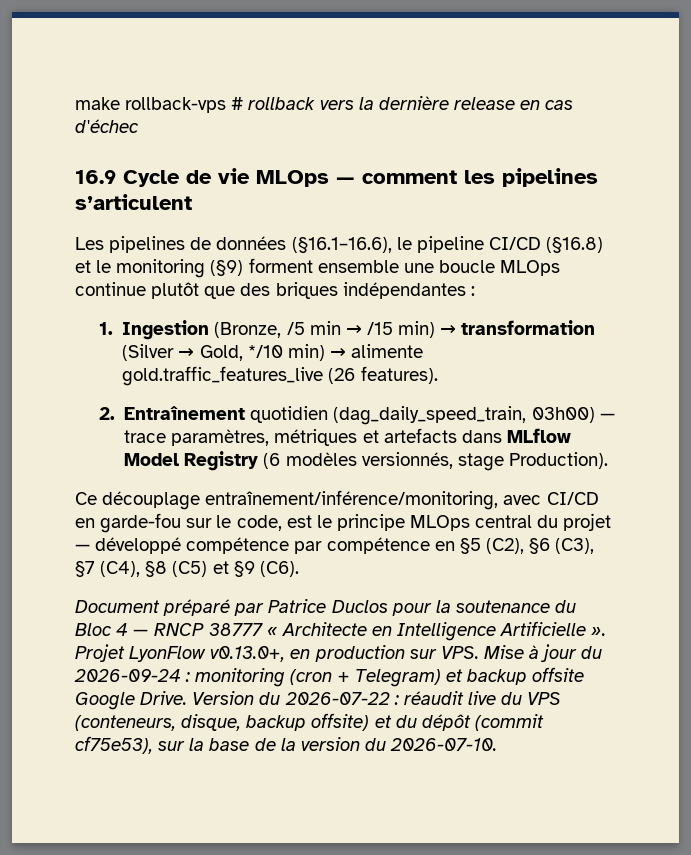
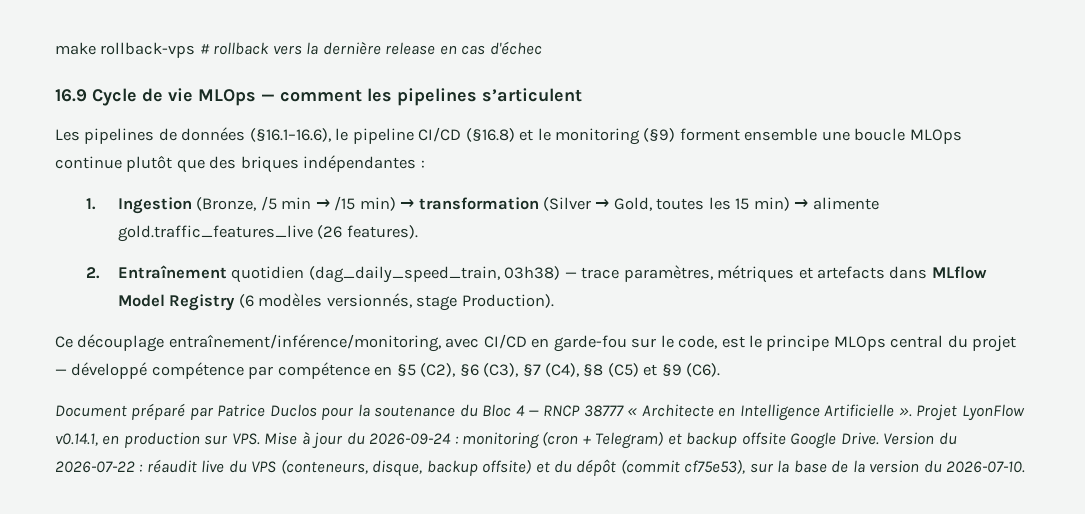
[247,345,283,358] */10 -> [656,197,750,210] toutes les 15
[531,407,595,423] 03h00) -> [504,266,561,280] 03h38)
[210,646,286,662] v0.13.0+, -> [55,433,98,446] v0.14.1,

